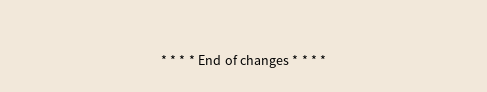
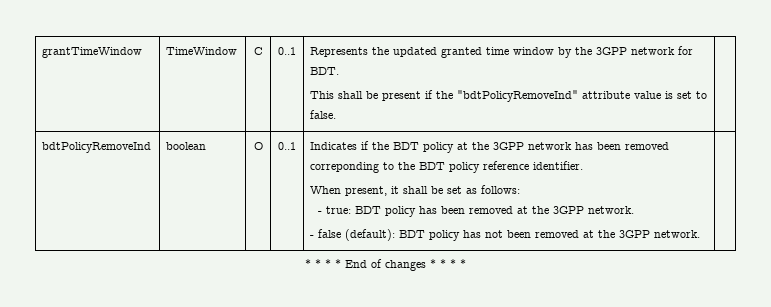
(160, 60) none -> [42,47,143,58] [166,47,238,55] [253,47,263,55] [278,47,296,55] [310,46,694,58] [310,67,340,75] [310,90,708,102] [310,110,337,119] [42,142,152,153] [166,142,207,150] [253,142,263,150] [278,142,296,150] [310,141,670,153] [310,161,584,173] [310,185,521,196] [317,206,634,217] [310,229,701,241] grantTimeWindow | TimeWindow | C | 0..1 | Represents the updated granted time window by the 3GPP network for BDT. // This shall be present if the "bdtPolicyRemoveInd" attribute value is set to false. | // bdtPolicyRemoveInd | boolean | O | 0..1 | Indicates if the BDT policy at the 3GPP network has been removed correponding to the BDT policy reference identifier. // When present, it shall be set as follows: // - true: BDT policy has been removed at the 3GPP network. // - false (default): BDT policy has not been removed at the 3GPP network. | //

